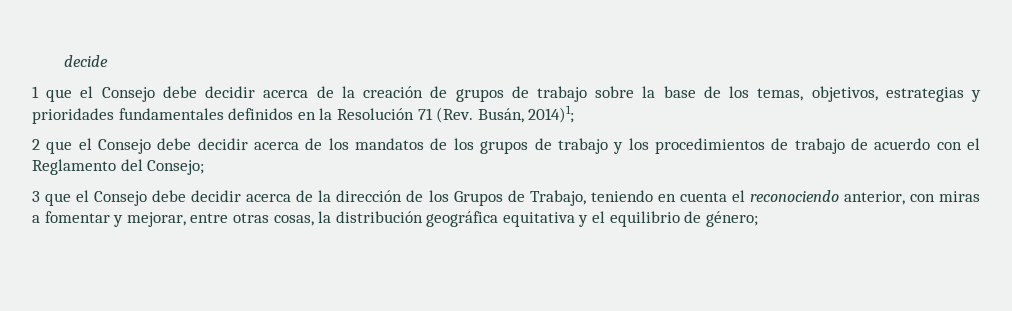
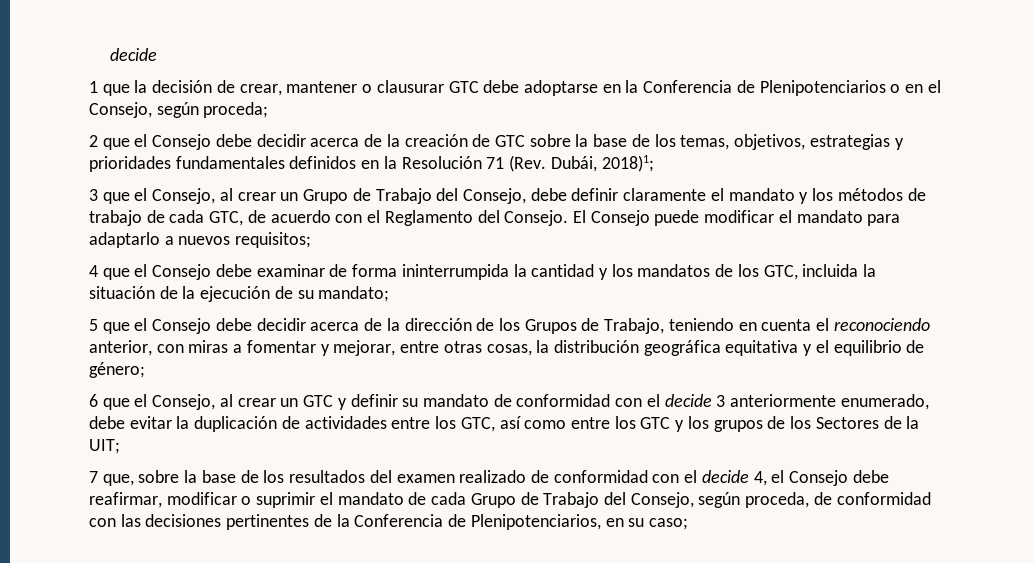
(73, 95) none -> [134,80,941,96] [89,102,269,118] [89,135,130,150] la decisión de crear, mantener o clausurar GTC debe adoptarse en la Conferencia de Plenipotenciarios o en el Consejo, según proceda; // 2 que
[455,86,587,102] grupos de trabajo -> [494,135,525,147] GTC
[477,105,575,123] [32,138,845,154] Busán, 2014)1; // 2 que el Consejo debe decidir acerca de los mandatos de los grupos de trabajo y los procedimientos de trabajo -> [550,155,654,172] [89,188,926,204] [89,210,244,226] Dubái, 2018)1; // 3 que el Consejo, al crear un Grupo de Trabajo del Consejo, debe definir claramente el mandato y los métodos de trabajo de cada GTC,
[147,160,205,175] [32,191,40,202] Consejo; // 3 -> [504,210,901,226] [89,232,312,248] [89,264,877,280] [89,286,390,302] [89,319,98,331] Consejo. El Consejo puede modificar el mandato para adaptarlo a nuevos requisitos; // 4 que el Consejo debe examinar de forma ininterrumpida la cantidad y los mandatos de los GTC, incluida la situación de la ejecución de su mandato; // 5
(758, 219) none -> [89,394,929,410] [89,416,920,432] [89,439,120,454] [89,470,889,486] [89,492,931,508] [89,514,688,530] // 6 que el Consejo, al crear un GTC y definir su mandato de conformidad con el decide 3 anteriormente enumerado, debe evitar la duplicación de actividades entre los GTC, así como entre los GTC y los grupos de los Sectores de la UIT; // 7 que, sobre la base de los resultados del examen realizado de conformidad con el decide 4, el Consejo debe reafirmar, modificar o suprimir el mandato de cada Grupo de Trabajo del Consejo, según proceda, de conformidad con las decisiones pertinentes de la Conferencia de Plenipotenciarios, en su caso;

